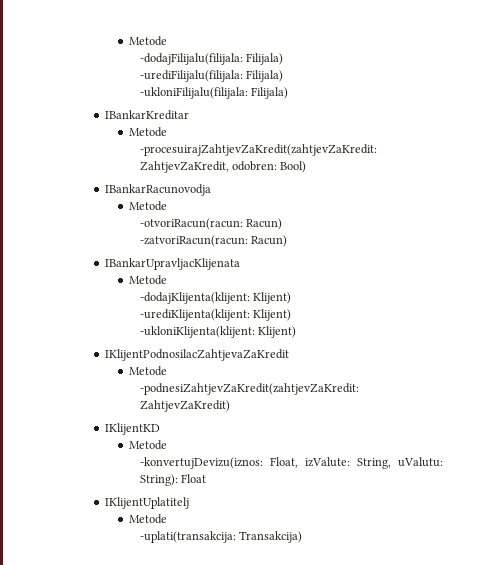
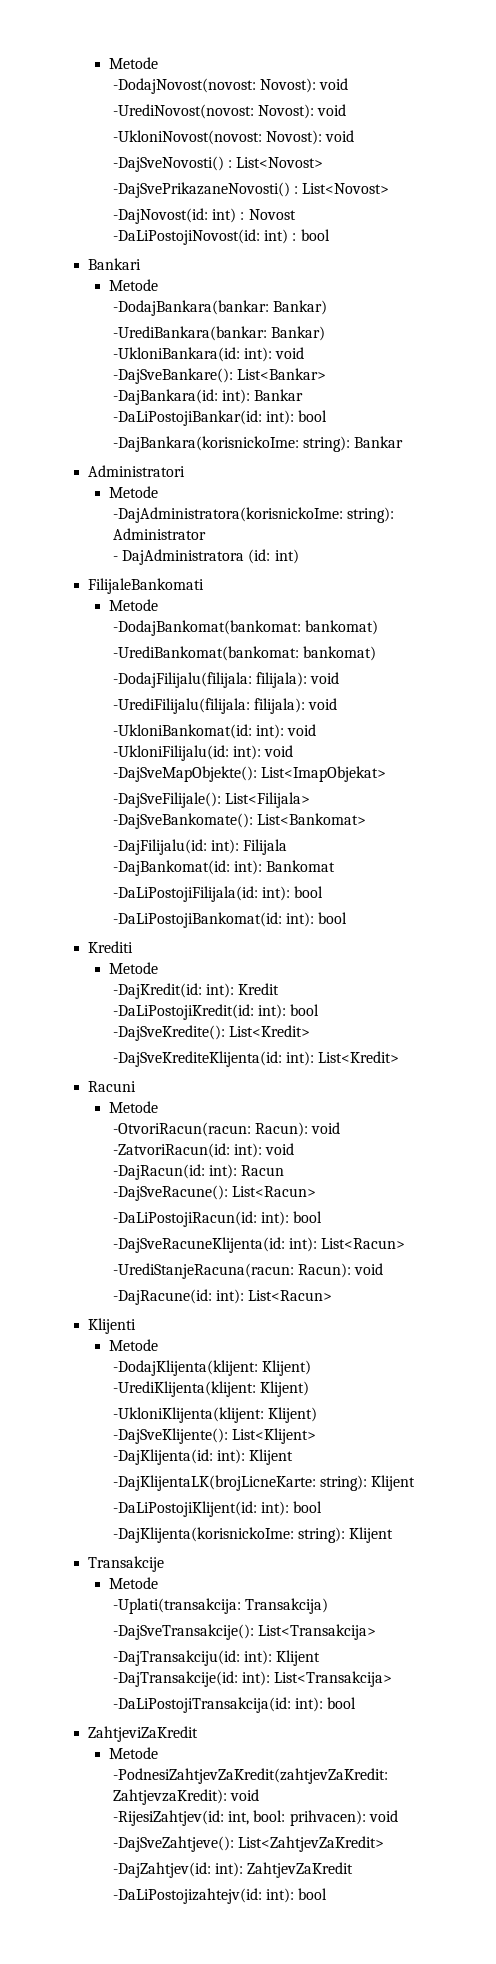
[129,36,168,46] [139,53,283,65] [139,70,283,82] [139,87,288,99] [105,110,190,120] [129,127,168,137] [139,144,377,156] [139,161,307,173] [105,184,212,196] [129,201,168,211] [139,218,282,230] [139,235,287,247] [105,258,241,270] [129,275,168,285] [139,292,291,304] [139,309,291,321] [139,326,296,338] [105,349,290,361] [129,366,168,376] [139,383,359,395] [139,400,230,412] [105,423,161,435] [129,440,168,450] [139,457,443,469] [139,474,206,486] [105,497,190,509] [129,514,168,524] [139,531,302,543] Metode // -dodajFilijalu(filijala: Filijala) // -urediFilijalu(filijala: Filijala) // -ukloniFilijalu(filijala: Filijala) // IBankarKreditar // Metode // -procesuirajZahtjevZaKredit(zahtjevZaKredit: ZahtjevZaKredit, odobren: Bool) // IBankarRacunovodja // Metode // -otvoriRacun(racun: Racun) // -zatvoriRacun(racun: Racun) // IBankarUpravljacKlijenata // Metode // -dodajKlijenta(klijent: Klijent) // -urediKlijenta(klijent: Klijent) // -ukloniKlijenta(klijent: Klijent) // IKlijentPodnosilacZahtjevaZaKredit // Metode // -podnesiZahtjevZaKredit(zahtjevZaKredit: ZahtjevZaKredit) // IKlijentKD // Metode // -konvertujDevizu(iznos: Float, izValute: String, uValutu: String): Float // IKlijentUplatitelj // Metode // -uplati(transakcija: Transakcija) -> [108,57,158,69] [113,78,349,94] [113,104,347,119] [113,130,355,145] [113,156,324,172] [113,182,390,198] [113,208,296,224] [113,229,330,245] [87,258,141,270] [108,279,158,291] [113,300,328,316] [113,326,326,341] [113,347,305,362] [113,368,327,384] [113,389,304,405] [113,410,328,426] [113,436,404,452] [87,465,185,477] [108,486,158,498] [113,507,395,523] [113,528,207,540] [113,549,299,565] [87,578,204,594] [108,599,158,611] [113,620,379,636] [113,646,377,661] [113,672,340,688] [113,698,338,714] [113,724,317,739] [113,745,294,761] [113,766,387,782] [113,792,311,808] [113,813,367,829] [113,839,288,855] [113,860,336,876] [113,886,324,902] [113,912,348,928] [87,941,133,953] [108,962,158,974] [113,983,280,999] [113,1004,320,1020] [113,1025,311,1041] [113,1051,400,1067] [87,1081,136,1092] [108,1101,158,1113] [113,1122,341,1137] [113,1143,295,1158] [113,1164,285,1180] [113,1185,317,1201] [113,1211,323,1227] [113,1237,406,1253] [113,1263,384,1279] [113,1289,333,1305] [87,1318,136,1334] [108,1339,158,1351] [113,1360,312,1376] [113,1381,310,1397] [113,1407,318,1423] [113,1428,317,1444] [113,1449,294,1465] [113,1475,416,1491] [113,1501,323,1517] [113,1527,394,1543] [87,1556,164,1572] [108,1577,158,1589] [113,1598,329,1614] [113,1624,377,1640] [113,1650,321,1666] [113,1671,393,1687] [113,1697,357,1713] [87,1726,198,1742] [108,1747,158,1759] [113,1768,389,1784] [113,1789,260,1805] [113,1810,398,1826] [113,1836,385,1852] [113,1862,354,1878] [113,1888,328,1904] Metode // -DodajNovost(novost: Novost): void // -UrediNovost(novost: Novost): void // -UkloniNovost(novost: Novost): void // -DajSveNovosti() : List<Novost> // -DajSvePrikazaneNovosti() : List<Novost> // -DajNovost(id: int) : Novost // -DaLiPostojiNovost(id: int) : bool // Bankari // Metode // -DodajBankara(bankar: Bankar) // -UrediBankara(bankar: Bankar) // -UkloniBankara(id: int): void // -DajSveBankare(): List<Bankar> // -DajBankara(id: int): Bankar // -DaLiPostojiBankar(id: int): bool // -DajBankara(korisnickoIme: string): Bankar // Administratori // Metode // -DajAdministratora(korisnickoIme: string): Administrator // - DajAdministratora (id: int) // FilijaleBankomati // Metode // -DodajBankomat(bankomat: bankomat) // -UrediBankomat(bankomat: bankomat) // -DodajFilijalu(filijala: filijala): void // -UrediFilijalu(filijala: filijala): void // -UkloniBankomat(id: int): void // -UkloniFilijalu(id: int): void // -DajSveMapObjekte(): List<ImapObjekat> // -DajSveFilijale(): List<Filijala> // -DajSveBankomate(): List<Bankomat> // -DajFilijalu(id: int): Filijala // -DajBankomat(id: int): Bankomat // -DaLiPostojiFilijala(id: int): bool // -DaLiPostojiBankomat(id: int): bool // Krediti // Metode // -DajKredit(id: int): Kredit // -DaLiPostojiKredit(id: int): bool // -DajSveKredite(): List<Kredit> // -DajSveKrediteKlijenta(id: int): List<Kredit> // Racuni // Metode // -OtvoriRacun(racun: Racun): void // -ZatvoriRacun(id: int): void // -DajRacun(id: int): Racun // -DajSveRacune(): List<Racun> // -DaLiPostojiRacun(id: int): bool // -DajSveRacuneKlijenta(id: int): List<Racun> // -UrediStanjeRacuna(racun: Racun): void // -DajRacune(id: int): List<Racun> // Klijenti // Metode // -DodajKlijenta(klijent: Klijent) // -UrediKlijenta(klijent: Klijent) // -UkloniKlijenta(klijent: Klijent) // -DajSveKlijente(): List<Klijent> // -DajKlijenta(id: int): Klijent // -DajKlijentaLK(brojLicneKarte: string): Klijent // -DaLiPostojiKlijent(id: int): bool // -DajKlijenta(korisnickoIme: string): Klijent // Transakcije // Metode // -Uplati(transakcija: Transakcija) // -DajSveTransakcije(): List<Transakcija> // -DajTransakciju(id: int): Klijent // -DajTransakcije(id: int): List<Transakcija> // -DaLiPostojiTransakcija(id: int): bool // ZahtjeviZaKredit // Metode // -PodnesiZahtjevZaKredit(zahtjevZaKredit: ZahtjevzaKredit): void // -RijesiZahtjev(id: int, bool: prihvacen): void // -DajSveZahtjeve(): List<ZahtjevZaKredit> // -DajZahtjev(id: int): ZahtjevZaKredit // -DaLiPostojizahtejv(id: int): bool

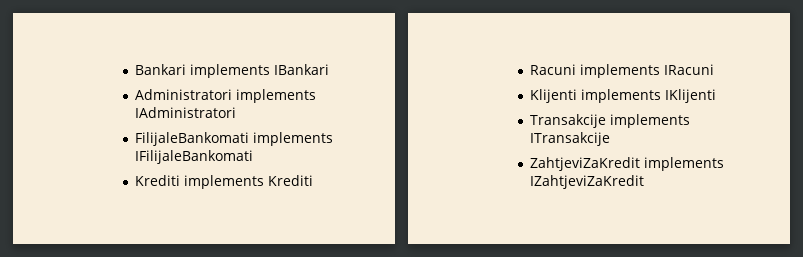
[108,57,158,69] [113,78,349,94] [113,104,347,119] [113,130,355,145] [113,156,324,172] [113,182,390,198] [113,208,296,224] [113,229,330,245] [87,258,141,270] [108,279,158,291] [113,300,328,316] [113,326,326,341] [113,347,305,362] [113,368,327,384] [113,389,304,405] [113,410,328,426] [113,436,404,452] [87,465,185,477] [108,486,158,498] [113,507,395,523] [113,528,207,540] [113,549,299,565] [87,578,204,594] [108,599,158,611] [113,620,379,636] [113,646,377,661] [113,672,340,688] [113,698,338,714] [113,724,317,739] [113,745,294,761] [113,766,387,782] [113,792,311,808] [113,813,367,829] [113,839,288,855] [113,860,336,876] [113,886,324,902] [113,912,348,928] [87,941,133,953] [108,962,158,974] [113,983,280,999] [113,1004,320,1020] [113,1025,311,1041] [113,1051,400,1067] [87,1081,136,1092] [108,1101,158,1113] [113,1122,341,1137] [113,1143,295,1158] [113,1164,285,1180] [113,1185,317,1201] [113,1211,323,1227] [113,1237,406,1253] [113,1263,384,1279] [113,1289,333,1305] [87,1318,136,1334] [108,1339,158,1351] [113,1360,312,1376] [113,1381,310,1397] [113,1407,318,1423] [113,1428,317,1444] [113,1449,294,1465] [113,1475,416,1491] [113,1501,323,1517] [113,1527,394,1543] [87,1556,164,1572] [108,1577,158,1589] [113,1598,329,1614] [113,1624,377,1640] [113,1650,321,1666] [113,1671,393,1687] [113,1697,357,1713] [87,1726,198,1742] [108,1747,158,1759] [113,1768,389,1784] [113,1789,260,1805] [113,1810,398,1826] [113,1836,385,1852] [113,1862,354,1878] [113,1888,328,1904] Metode // -DodajNovost(novost: Novost): void // -UrediNovost(novost: Novost): void // -UkloniNovost(novost: Novost): void // -DajSveNovosti() : List<Novost> // -DajSvePrikazaneNovosti() : List<Novost> // -DajNovost(id: int) : Novost // -DaLiPostojiNovost(id: int) : bool // Bankari // Metode // -DodajBankara(bankar: Bankar) // -UrediBankara(bankar: Bankar) // -UkloniBankara(id: int): void // -DajSveBankare(): List<Bankar> // -DajBankara(id: int): Bankar // -DaLiPostojiBankar(id: int): bool // -DajBankara(korisnickoIme: string): Bankar // Administratori // Metode // -DajAdministratora(korisnickoIme: string): Administrator // - DajAdministratora (id: int) // FilijaleBankomati // Metode // -DodajBankomat(bankomat: bankomat) // -UrediBankomat(bankomat: bankomat) // -DodajFilijalu(filijala: filijala): void // -UrediFilijalu(filijala: filijala): void // -UkloniBankomat(id: int): void // -UkloniFilijalu(id: int): void // -DajSveMapObjekte(): List<ImapObjekat> // -DajSveFilijale(): List<Filijala> // -DajSveBankomate(): List<Bankomat> // -DajFilijalu(id: int): Filijala // -DajBankomat(id: int): Bankomat // -DaLiPostojiFilijala(id: int): bool // -DaLiPostojiBankomat(id: int): bool // Krediti // Metode // -DajKredit(id: int): Kredit // -DaLiPostojiKredit(id: int): bool // -DajSveKredite(): List<Kredit> // -DajSveKrediteKlijenta(id: int): List<Kredit> // Racuni // Metode // -OtvoriRacun(racun: Racun): void // -ZatvoriRacun(id: int): void // -DajRacun(id: int): Racun // -DajSveRacune(): List<Racun> // -DaLiPostojiRacun(id: int): bool // -DajSveRacuneKlijenta(id: int): List<Racun> // -UrediStanjeRacuna(racun: Racun): void // -DajRacune(id: int): List<Racun> // Klijenti // Metode // -DodajKlijenta(klijent: Klijent) // -UrediKlijenta(klijent: Klijent) // -UkloniKlijenta(klijent: Klijent) // -DajSveKlijente(): List<Klijent> // -DajKlijenta(id: int): Klijent // -DajKlijentaLK(brojLicneKarte: string): Klijent // -DaLiPostojiKlijent(id: int): bool // -DajKlijenta(korisnickoIme: string): Klijent // Transakcije // Metode // -Uplati(transakcija: Transakcija) // -DajSveTransakcije(): List<Transakcija> // -DajTransakciju(id: int): Klijent // -DajTransakcije(id: int): List<Transakcija> // -DaLiPostojiTransakcija(id: int): bool // ZahtjeviZaKredit // Metode // -PodnesiZahtjevZaKredit(zahtjevZaKredit: ZahtjevzaKredit): void // -RijesiZahtjev(id: int, bool: prihvacen): void // -DajSveZahtjeve(): List<ZahtjevZaKredit> // -DajZahtjev(id: int): ZahtjevZaKredit // -DaLiPostojizahtejv(id: int): bool -> [134,64,329,78] [134,89,316,103] [134,107,236,118] [134,132,333,146] [134,150,253,164] [134,175,313,189] [529,64,714,78] [529,89,716,103] [529,114,690,128] [529,132,610,146] [529,157,724,171] [529,175,644,189] Bankari implements IBankari // Administratori implements IAdministratori // FilijaleBankomati implements IFilijaleBankomati // Krediti implements Krediti // Racuni implements IRacuni // Klijenti implements IKlijenti // Transakcije implements ITransakcije // ZahtjeviZaKredit implements IZahtjeviZaKredit

